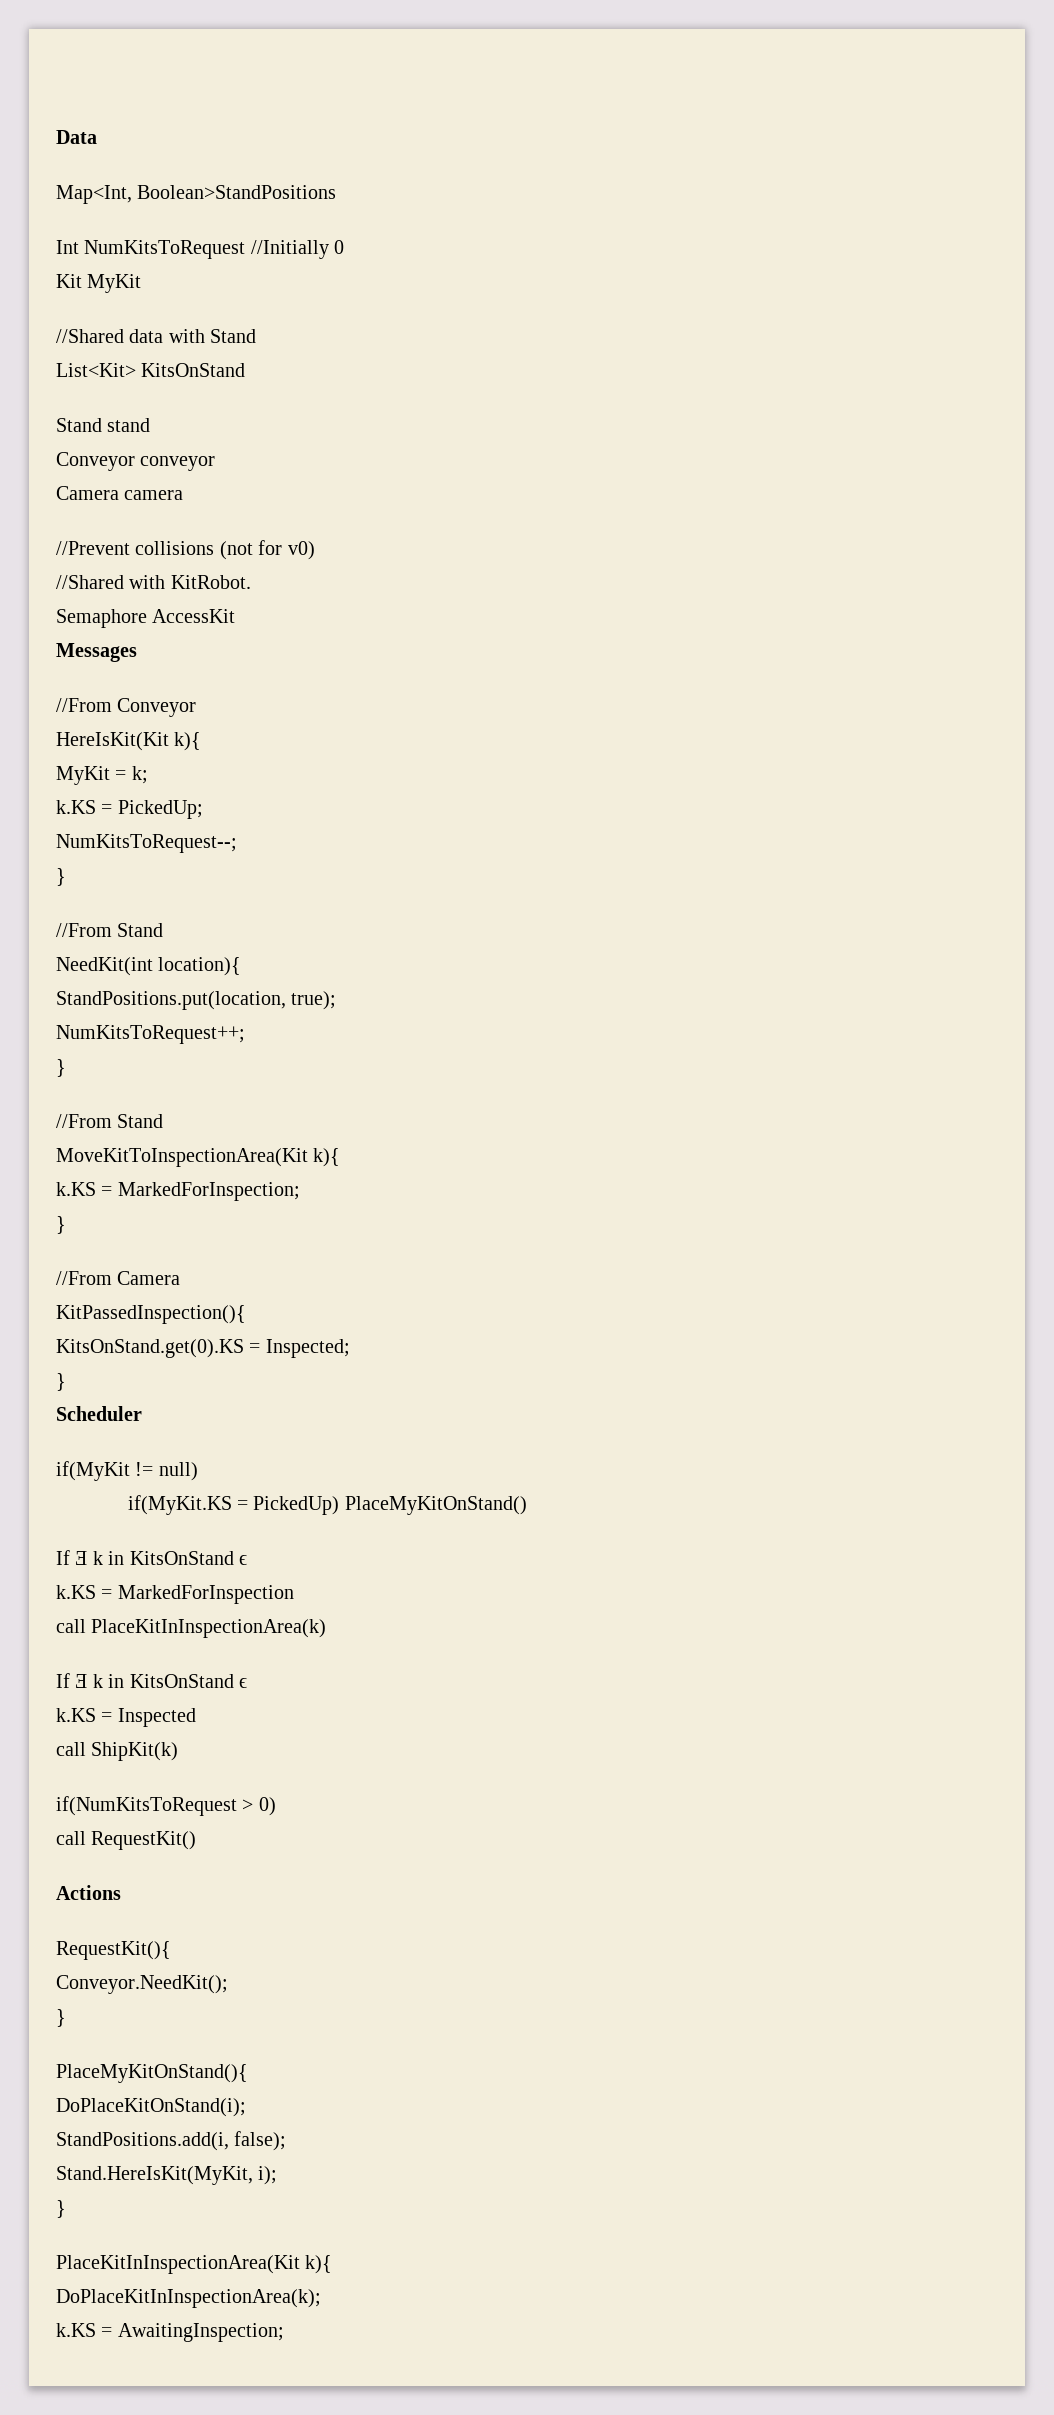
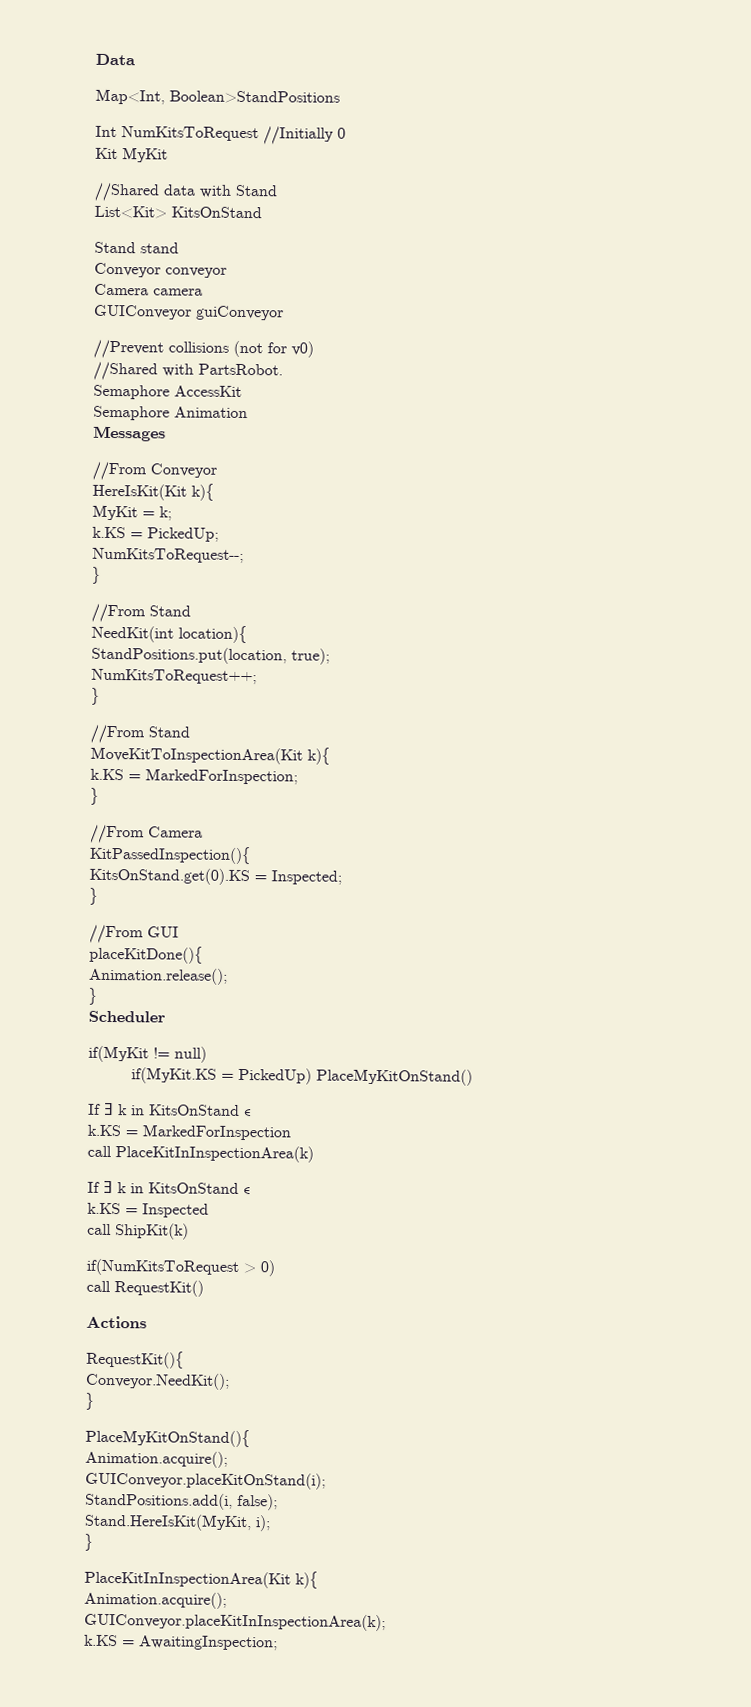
(184, 495) none -> [94,304,284,321] // GUIConveyor guiConveyor
[170,575,251,589] KitRobot. -> [198,363,283,376] PartsRobot.
(236, 616) none -> [93,405,248,421] // Semaphore Animation
(66, 1382) none -> [89,924,179,944] [89,945,203,964] [89,967,228,985] [88,987,97,1005] // //From GUI // placeKitDone(){ // Animation.release(); // }
[56,2098,246,2117] DoPlaceKitOnStand(i); -> [85,1450,228,1468] [85,1471,326,1490] Animation.acquire(); // GUIConveyor.placeKitOnStand(i);
[56,2289,321,2308] DoPlaceKitInInspectionArea(k); -> [84,1591,227,1609] [84,1612,386,1632] Animation.acquire(); // GUIConveyor.placeKitInInspectionArea(k);

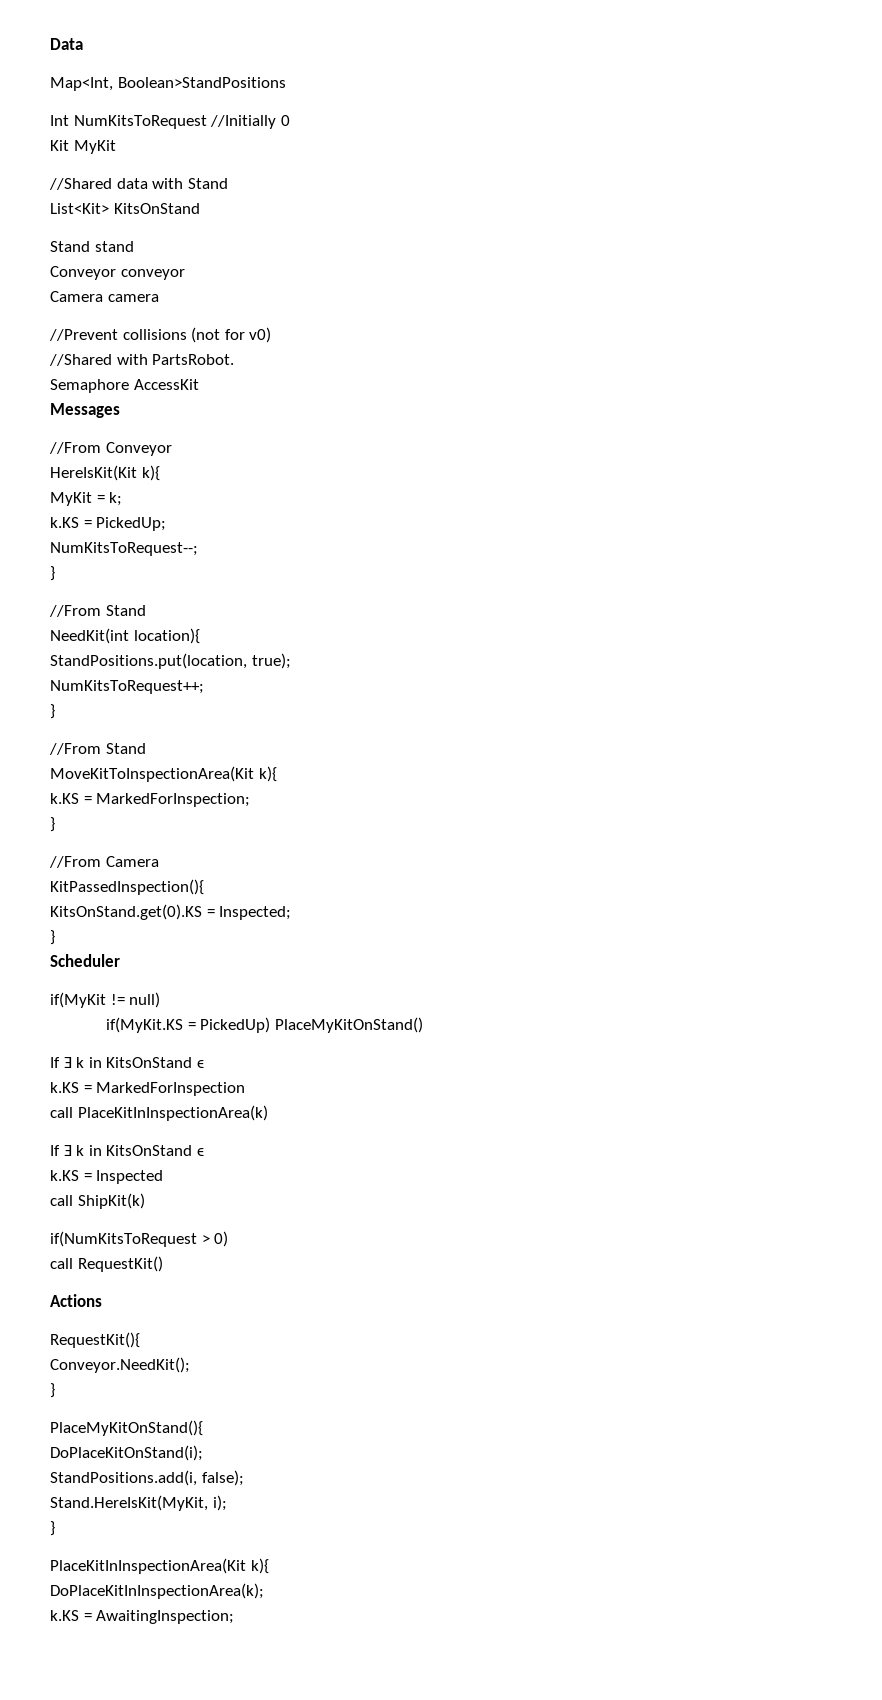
[94,304,284,321] // GUIConveyor guiConveyor -> (159, 298) none
[93,405,248,421] // Semaphore Animation -> (199, 384) none
[89,924,179,944] [89,945,203,964] [89,967,228,985] [88,987,97,1005] // //From GUI // placeKitDone(){ // Animation.release(); // } -> (55, 937) none
[85,1450,228,1468] [85,1471,326,1490] Animation.acquire(); // GUIConveyor.placeKitOnStand(i); -> [50,1445,203,1461] DoPlaceKitOnStand(i);
[84,1591,227,1609] [84,1612,386,1632] Animation.acquire(); // GUIConveyor.placeKitInInspectionArea(k); -> [50,1583,264,1599] DoPlaceKitInInspectionArea(k);

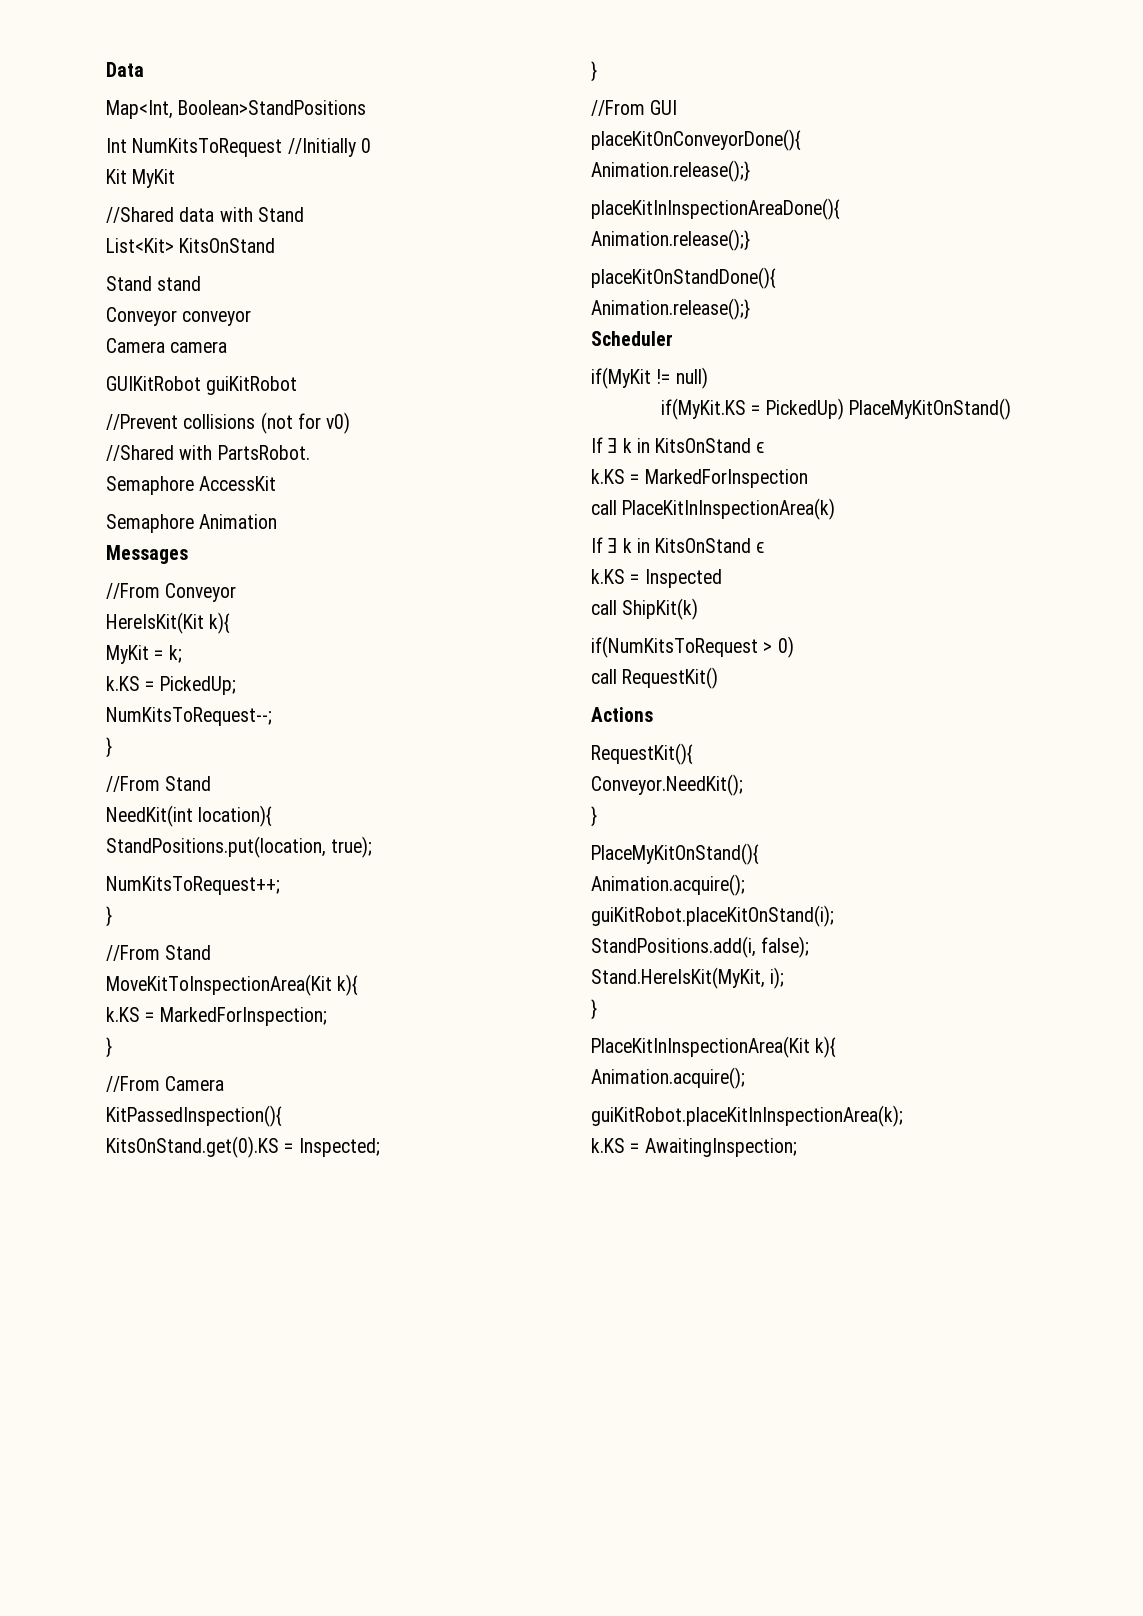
(159, 298) none -> [106,376,298,395] // GUIKitRobot guiKitRobot
(199, 384) none -> [106,514,278,533] // Semaphore Animation
(55, 937) none -> [591,100,678,116] [591,129,801,151] [591,160,750,182] [591,198,840,220] [591,229,750,251] [591,267,776,289] [591,298,750,320] // //From GUI // placeKitOnConveyorDone(){ // Animation.release();} // placeKitInInspectionAreaDone(){ // Animation.release();} // placeKitOnStandDone(){ // Animation.release();}
[50,1445,203,1461] DoPlaceKitOnStand(i); -> [591,874,745,896] [591,905,834,927] Animation.acquire(); // guiKitRobot.placeKitOnStand(i);
[50,1583,264,1599] DoPlaceKitInInspectionArea(k); -> [591,1067,745,1089] [591,1105,903,1127] Animation.acquire(); // guiKitRobot.placeKitInInspectionArea(k);

